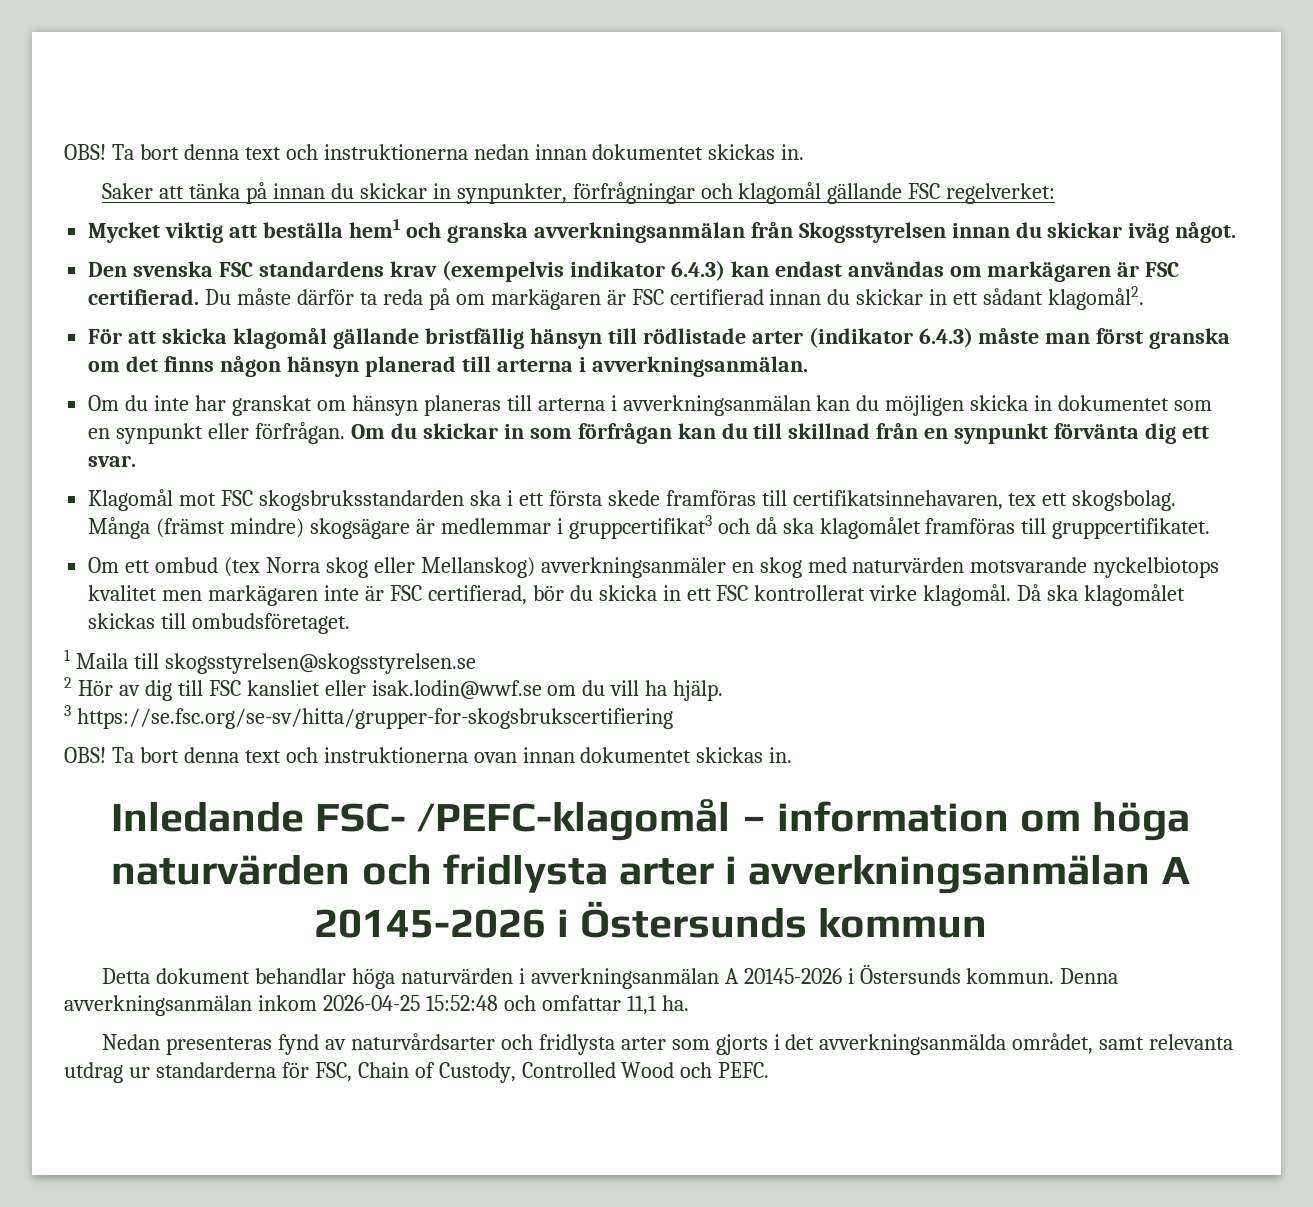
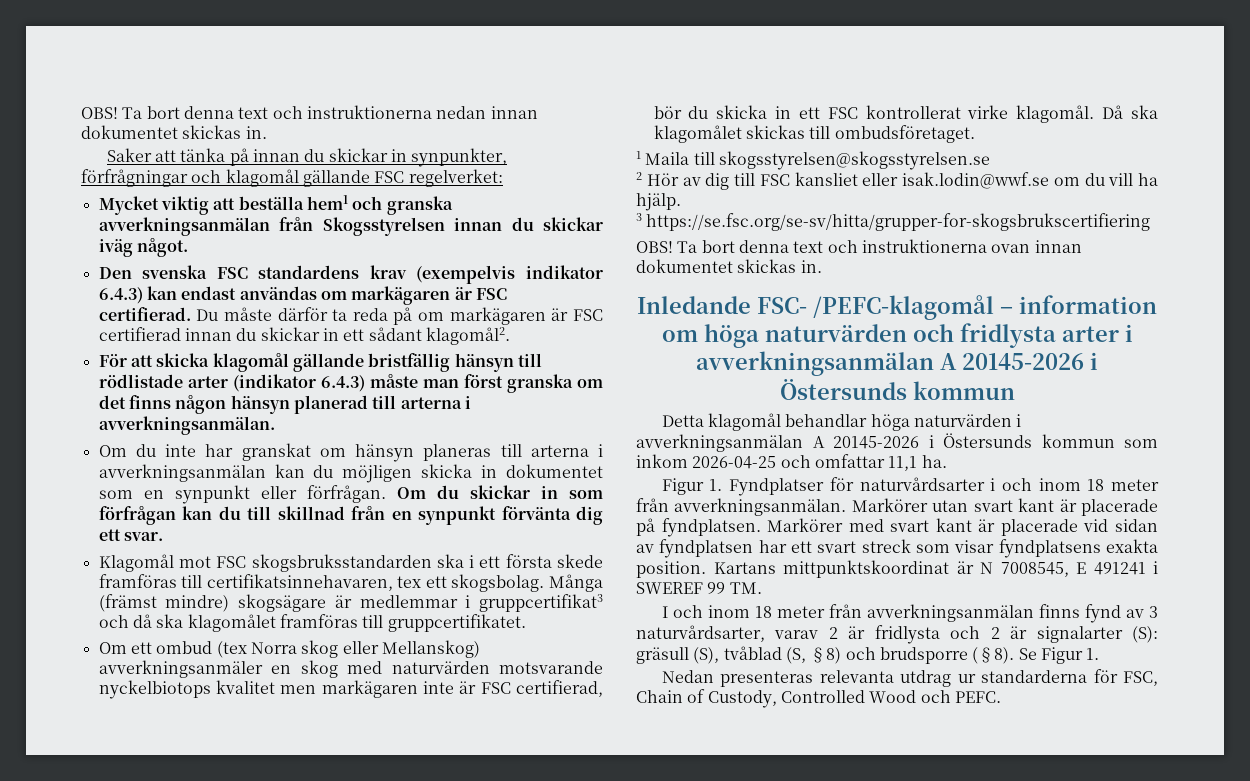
[156,968,251,984] dokument -> [708,413,782,431] klagomål
[966,968,1119,984] [64,995,252,1016] kommun. Denna avverkningsanmälan -> [1041,434,1158,448] kommun som
[425,995,498,1011] 15:52:48 -> (777, 462) none
[102,1033,1145,1055] Nedan presenteras fynd av naturvårdsarter och fridlysta arter som gjorts i det avverkningsanmälda området, samt -> [661,477,1159,496] [636,498,1158,516] [636,518,1158,537] [636,539,1158,558] [636,560,1158,578] [636,582,762,594] [661,604,1158,623] [636,625,1158,644] [636,646,1100,664] [661,670,814,687] Figur 1. Fyndplatser för naturvårdsarter i och inom 18 meter från avverkningsanmälan. Markörer utan svart kant är placerade på fyndplatsen. Markörer med svart kant är placerade vid sidan av fyndplatsen har ett svart streck som visar fyndplatsens exakta position. Kartans mittpunktskoordinat är N 7008545, E 491241 i SWEREF 99 TM. // I och inom 18 meter från avverkningsanmälan finns fynd av 3 naturvårdsarter, varav 2 är fridlysta och 2 är signalarter (S): gräsull (S), tvåblad (S, §8) och brudsporre (§8). Se Figur 1. // Nedan presenteras

